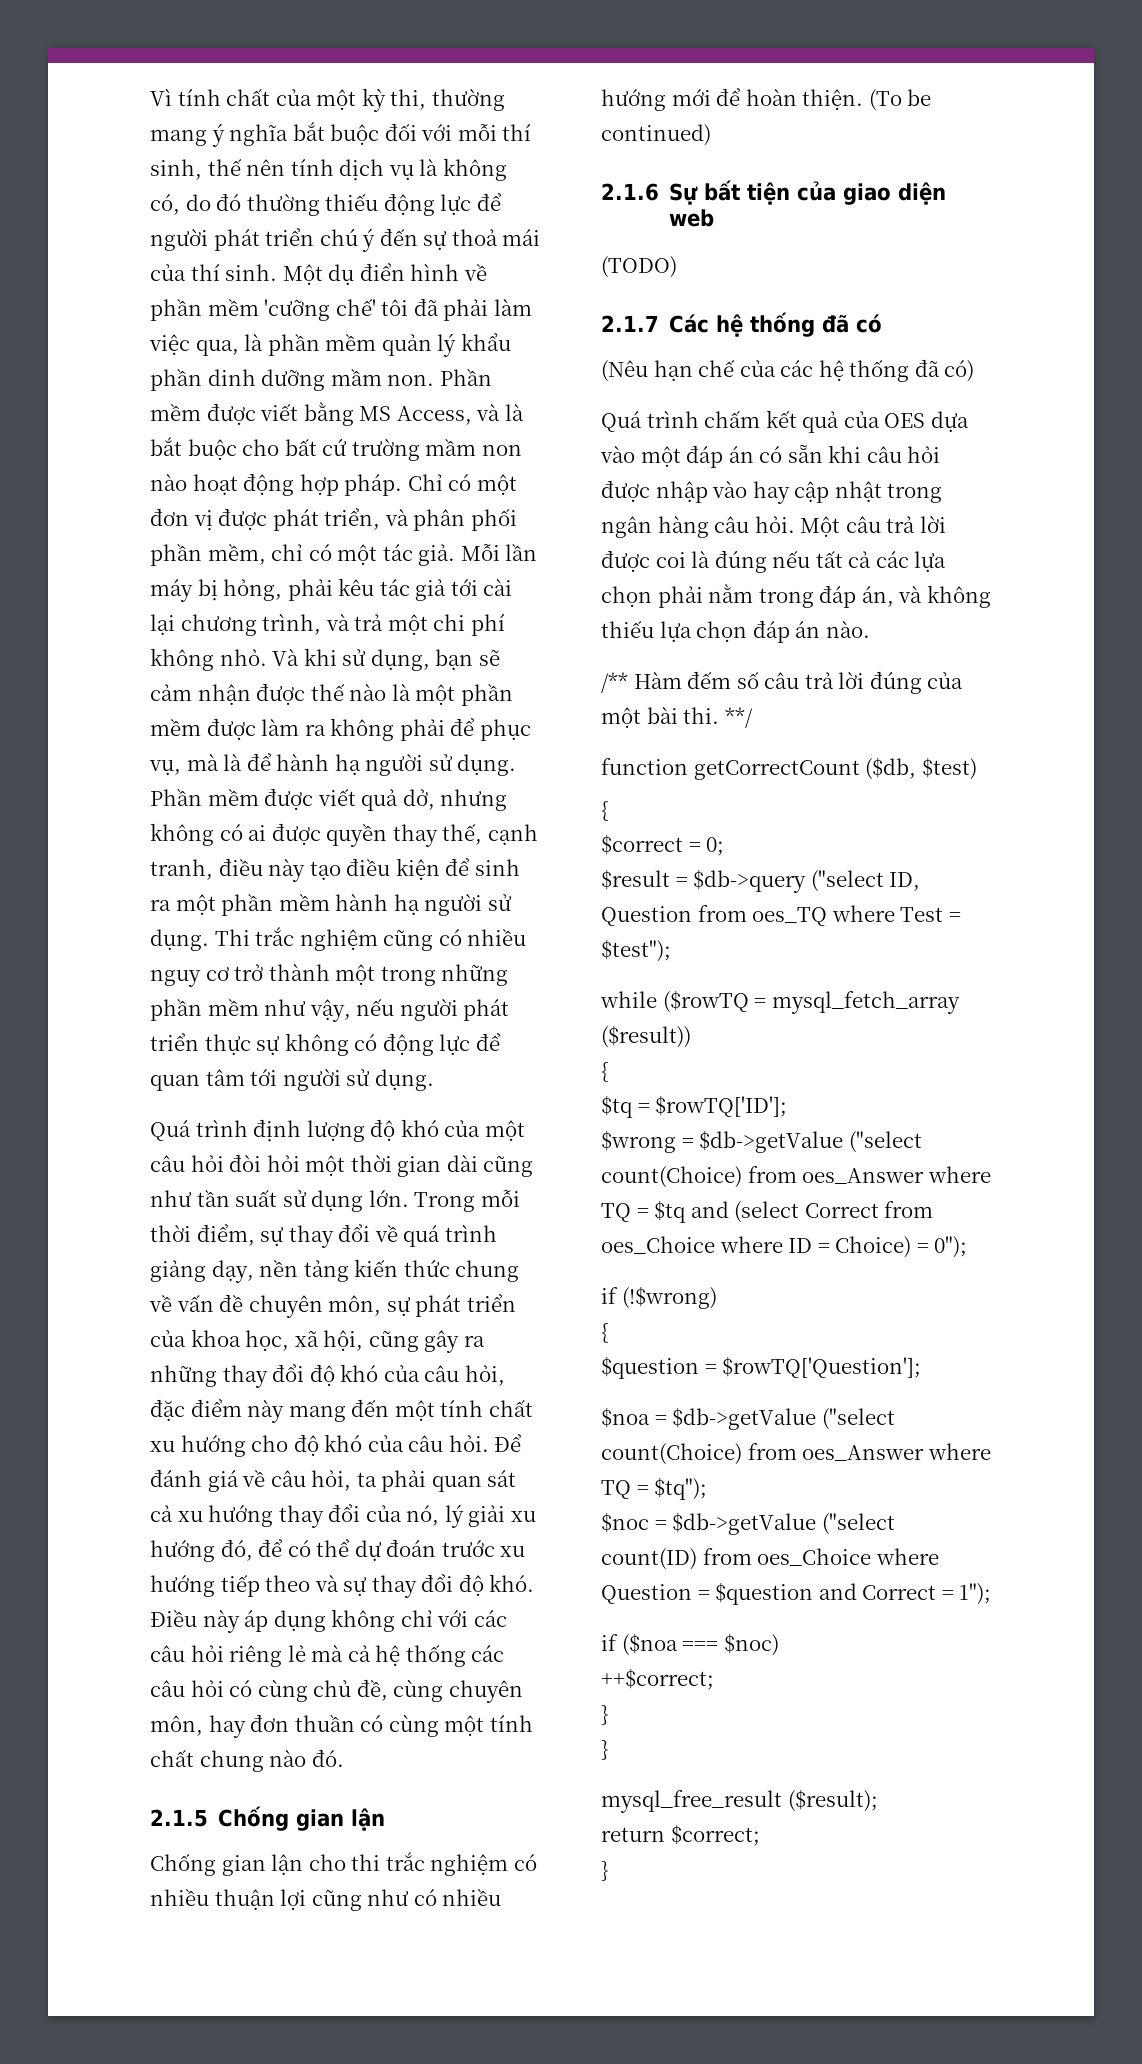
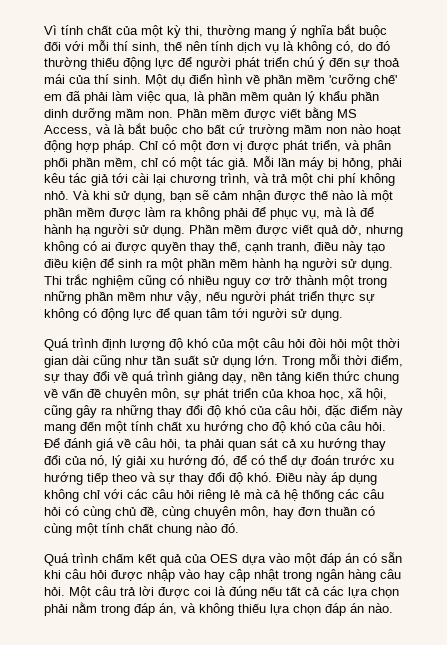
[381,299,409,316] tôi -> [44,94,62,101] em
[150,1806,386,1831] [150,1852,537,1876] [150,1889,502,1911] [601,88,932,111] [601,124,711,146] [601,180,947,205] [669,209,715,227] [601,256,677,278] [601,312,883,337] [601,359,975,382] // 2.1.5 Chống gian lận // Chống gian lận cho thi trắc nghiệm có nhiều thuận lợi cũng như có nhiều hướng mới để hoàn thiện. (To be continued) // 2.1.6 Sự bất tiện của giao diện web // (TODO) // 2.1.7 Các hệ thống đã có // (Nêu hạn chế của các hệ thống đã có) -> (239, 528) none
[601,671,964,694] [601,707,753,728] [601,757,977,780] [601,801,609,821] [601,834,725,856] [601,869,921,893] [601,905,961,926] [601,939,671,962] [600,990,960,1014] [601,1025,691,1048] [601,1062,609,1082] [601,1095,788,1118] [601,1130,922,1153] [601,1166,991,1188] [601,1200,934,1223] [601,1236,968,1258] [601,1286,717,1309] [601,1323,609,1343] [601,1356,922,1379] [601,1407,895,1430] [601,1443,991,1465] [601,1477,708,1500] [601,1512,895,1535] [601,1548,939,1570] [601,1582,992,1605] [601,1633,779,1656] [601,1668,714,1690] [601,1705,609,1725] [601,1740,609,1760] [601,1789,878,1813] [601,1824,760,1846] [601,1861,609,1881] // /** Hàm đếm số câu trả lời đúng của một bài thi. **/ // function getCorrectCount ($db, $test) // { // $correct = 0; // $result = $db->query ("select ID, Question from oes_TQ where Test = $test"); // while ($rowTQ = mysql_fetch_array ($result)) // { // $tq = $rowTQ['ID']; // $wrong = $db->getValue ("select count(Choice) from oes_Answer where TQ = $tq and (select Correct from oes_Choice where ID = Choice) = 0"); // if (!$wrong) // { // $question = $rowTQ['Question']; // $noa = $db->getValue ("select count(Choice) from oes_Answer where TQ = $tq"); // $noc = $db->getValue ("select count(ID) from oes_Choice where Question = $question and Correct = 1"); // if ($noa === $noc) // ++$correct; // } // } // mysql_free_result ($result); // return $correct; // } -> (393, 608) none

